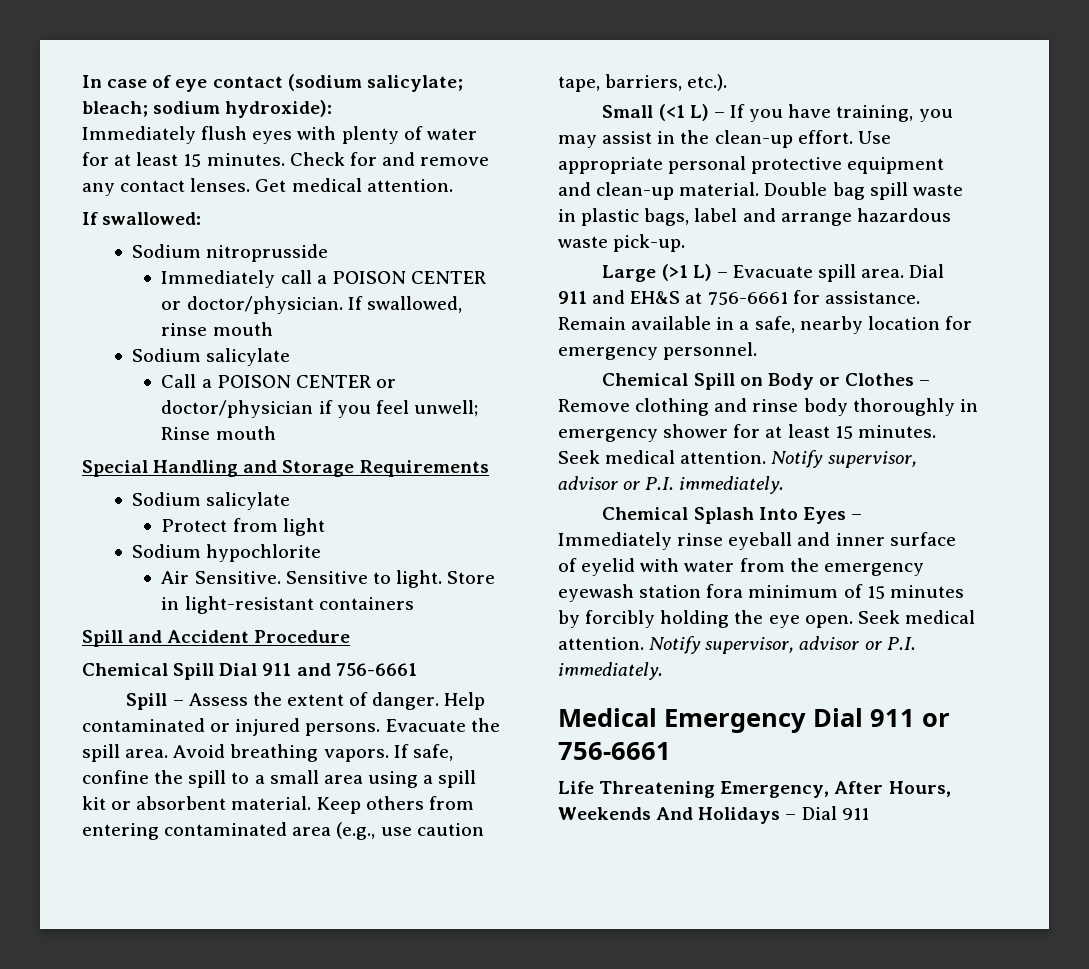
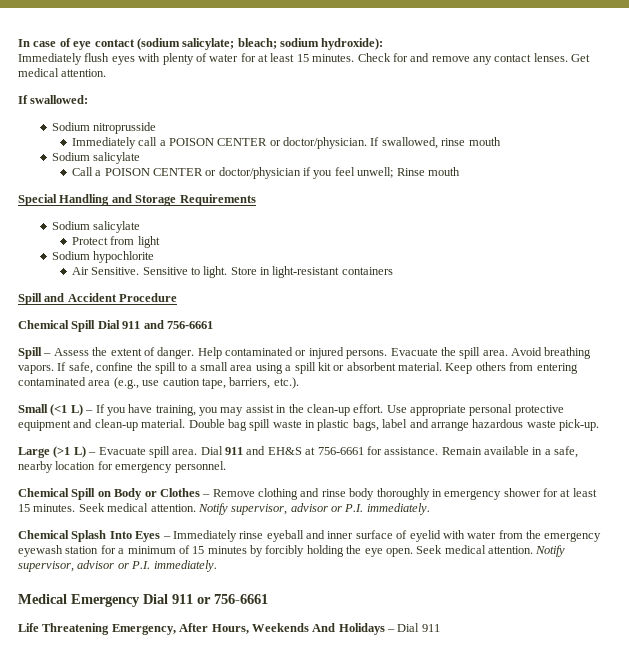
[706,584,744,598] fora -> [100,545,125,554] for a

